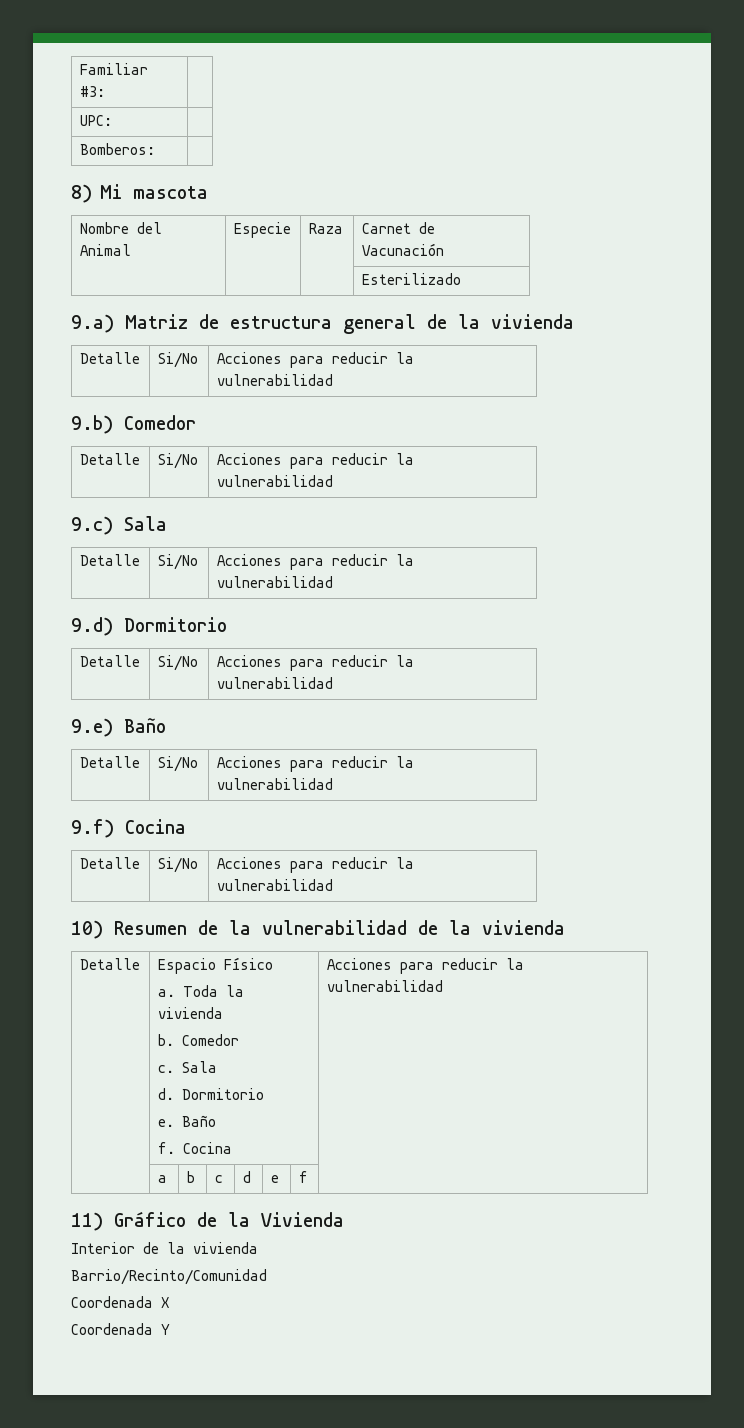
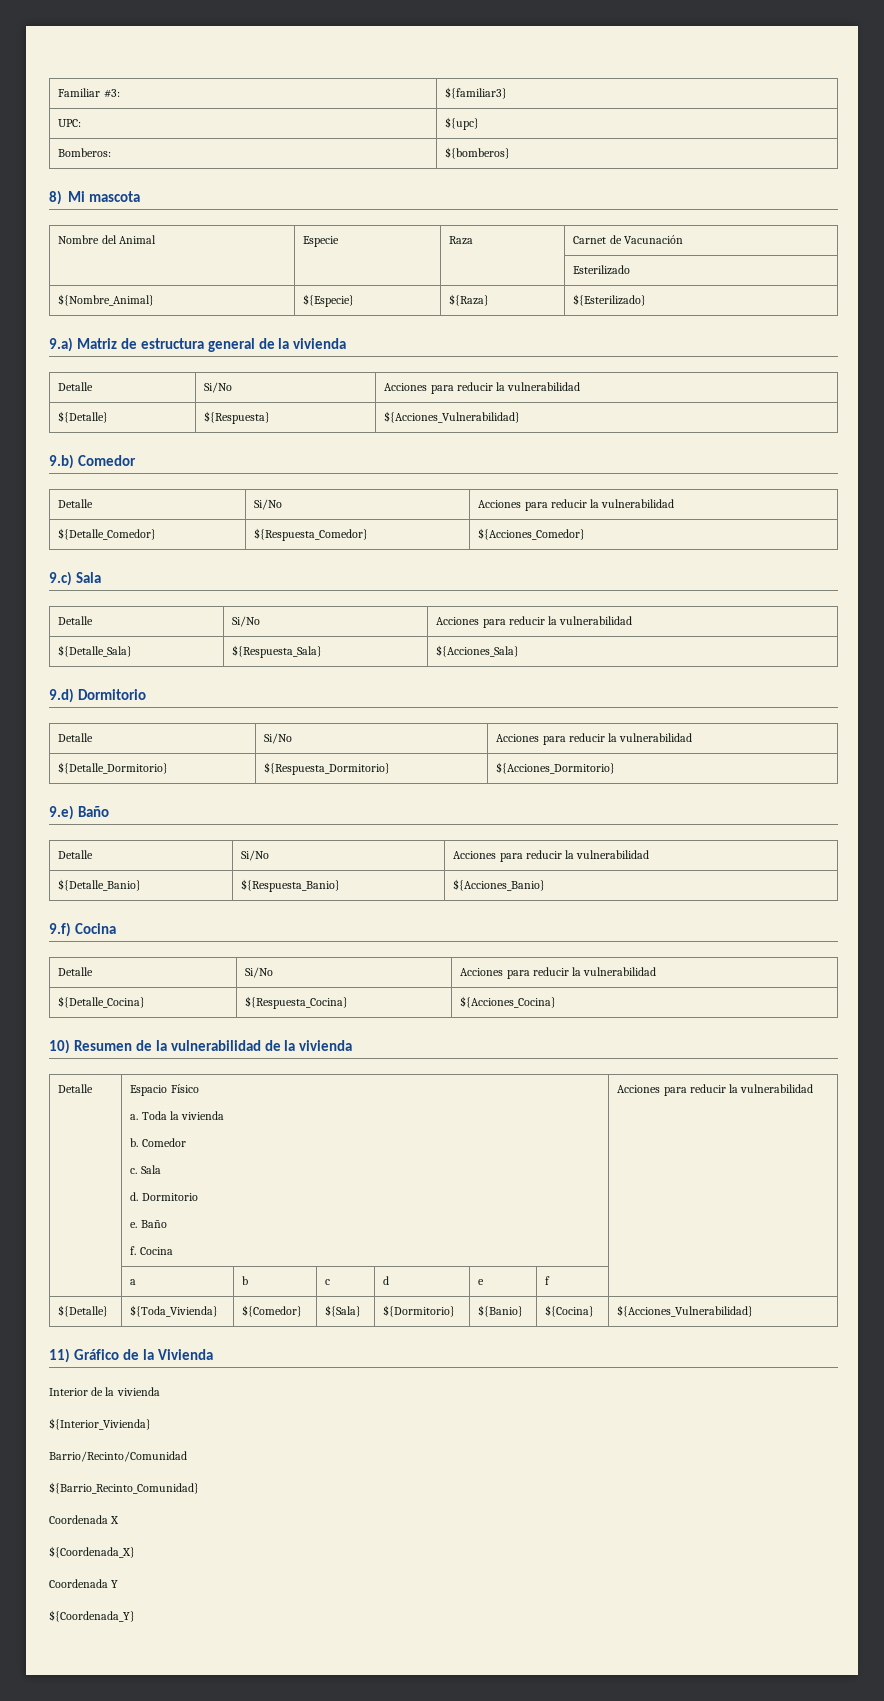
(105, 91) none -> [445,87,508,99] ${familiar3}
(112, 120) none -> [445,117,480,130] ${upc}
(155, 149) none -> [445,147,511,159] ${bomberos}
(461, 279) none -> [58,294,155,306] [303,294,355,307] [449,294,490,306] [573,294,647,306] // ${Nombre_Animal} | ${Especie} | ${Raza} | ${Esterilizado}
(333, 380) none -> [58,411,109,423] [204,411,271,424] [384,411,521,423] // ${Detalle} | ${Respuesta} | ${Acciones_Vulnerabilidad}
(333, 481) none -> [58,528,157,540] [254,528,369,541] [478,528,586,540] // ${Detalle_Comedor} | ${Respuesta_Comedor} | ${Acciones_Comedor}
(333, 582) none -> [58,645,133,657] [232,645,323,658] [436,645,520,657] // ${Detalle_Sala} | ${Respuesta_Sala} | ${Acciones_Sala}
(333, 683) none -> [58,762,169,774] [264,762,391,775] [496,762,616,774] // ${Detalle_Dormitorio} | ${Respuesta_Dormitorio} | ${Acciones_Dormitorio}
(333, 784) none -> [58,879,142,891] [241,879,341,892] [453,879,546,891] // ${Detalle_Banio} | ${Respuesta_Banio} | ${Acciones_Banio}
(333, 885) none -> [58,996,146,1008] [245,996,349,1009] [460,996,557,1008] // ${Detalle_Cocina} | ${Respuesta_Cocina} | ${Acciones_Cocina}
(308, 1177) none -> [58,1305,109,1317] [130,1305,219,1317] [242,1305,303,1317] [325,1305,362,1317] [383,1305,456,1317] [478,1305,524,1317] [545,1305,595,1317] [617,1305,754,1317] // ${Detalle} | ${Toda_Vivienda} | ${Comedor} | ${Sala} | ${Dormitorio} | ${Banio} | ${Cocina} | ${Acciones_Vulnerabilidad}
(258, 1248) none -> [49,1418,151,1430] // ${Interior_Vivienda}
(267, 1277) none -> [49,1482,199,1494] // ${Barrio_Recinto_Comunidad}
(169, 1302) none -> [49,1546,135,1558] // ${Coordenada_X}
(170, 1329) none -> [49,1610,135,1622] // ${Coordenada_Y}

